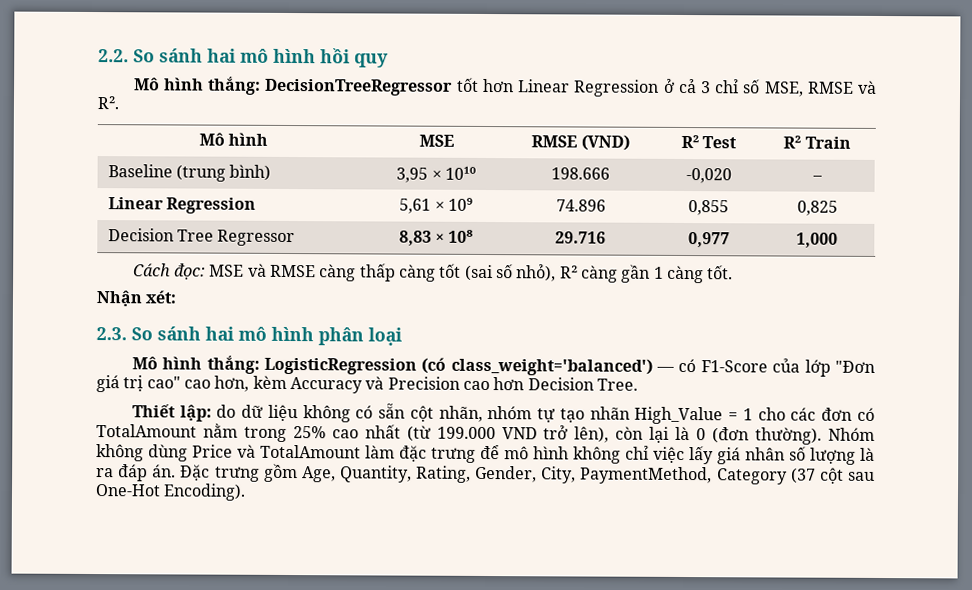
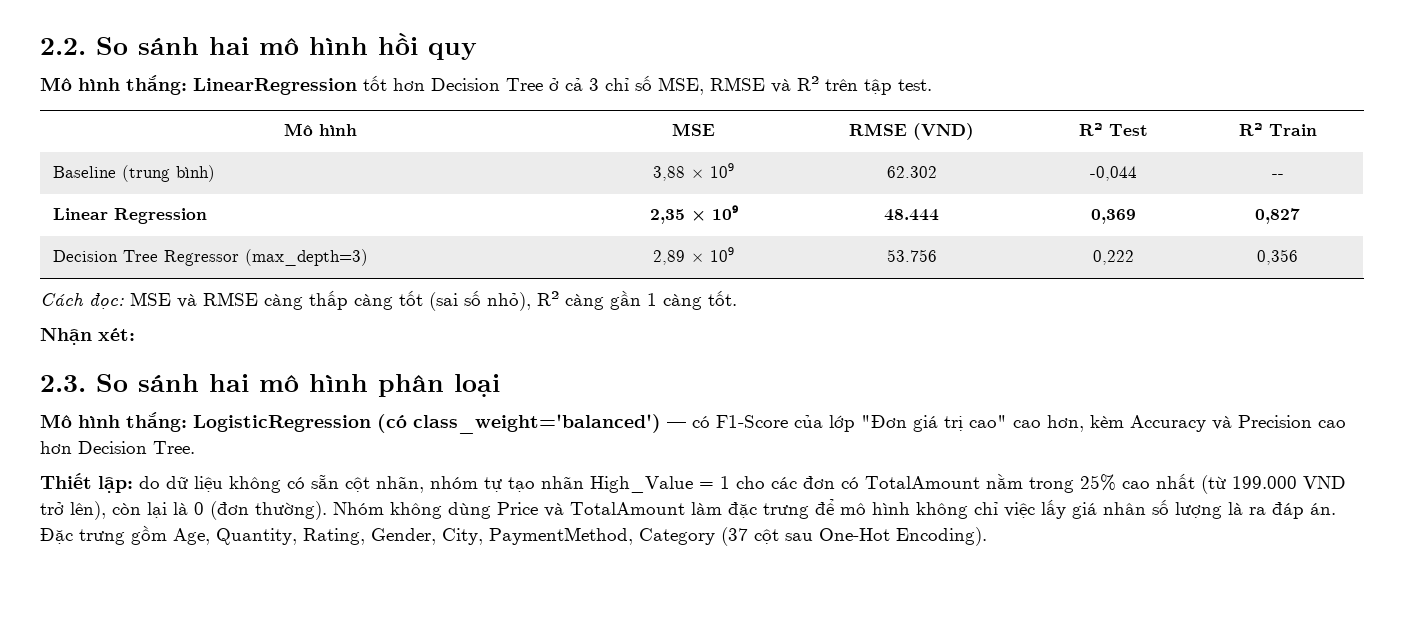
[265,78,454,96] DecisionTreeRegressor -> [193,78,357,95] LinearRegression
[518,79,660,97] Linear Regression -> [431,78,543,91] Decision Tree
[97,96,120,110] R². -> [797,76,932,95] R² trên tập test.
[396,165,476,183] [551,167,610,180] [685,168,732,184] [811,175,823,181] 3,95 × 10¹⁰ | 198.666 | -0,020 | – -> [653,163,734,181] [886,166,937,178] [1090,166,1137,181] [1271,174,1284,178] 3,88 × 10⁹ | 62.302 | -0,044 | --
[399,197,473,214] [555,199,606,212] [688,200,729,216] [796,200,838,216] 5,61 × 10⁹ | 74.896 | 0,855 | 0,825 -> [649,205,739,224] [884,209,939,221] [1091,209,1136,224] [1255,208,1300,224] 2,35 × 10⁹ | 48.444 | 0,369 | 0,827
[398,229,475,246] [555,231,606,244] [687,232,730,248] [796,232,838,248] | 8,83 × 10⁸ | 29.716 | 0,977 | 1,000 -> [244,249,368,266] [653,247,734,265] [886,249,937,262] [1093,250,1134,265] [1257,249,1298,265] (max_depth=3) | 2,89 × 10⁹ | 53.756 | 0,222 | 0,356

